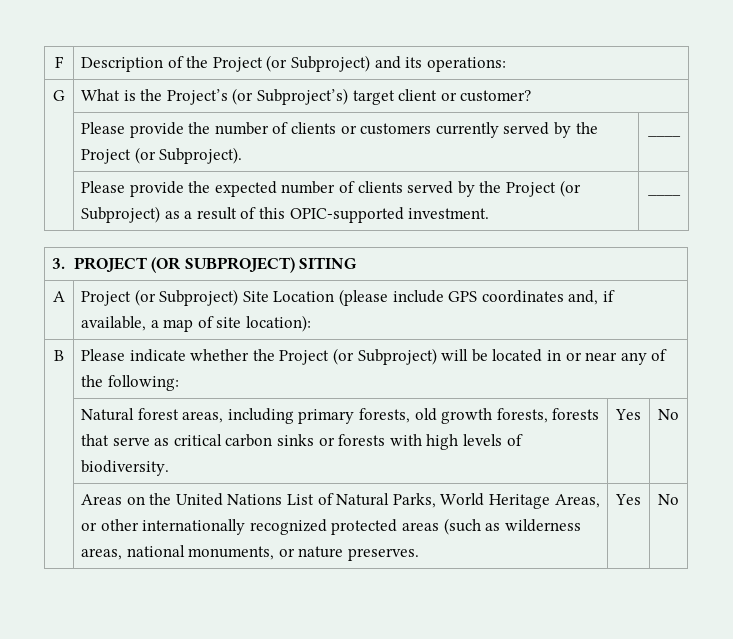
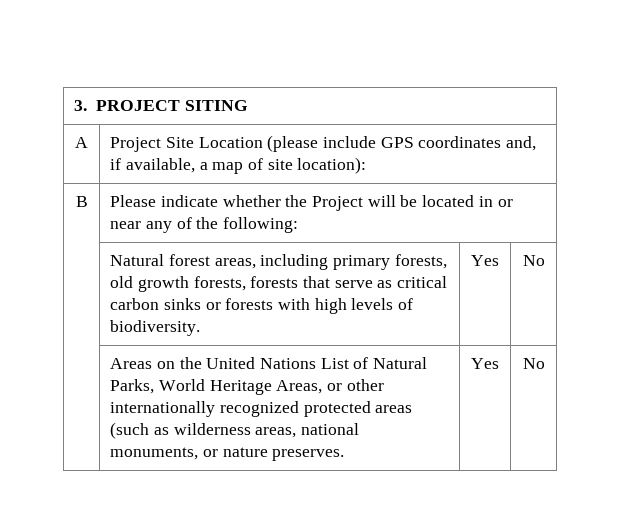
[55,56,64,68] [81,55,506,72] [53,90,65,101] [81,88,532,105] [81,122,598,138] [81,147,243,164] [647,134,681,137] [81,180,581,197] [81,206,490,223] [647,193,681,196] [52,257,295,273] F | Description of the Project (or Subproject) and its operations: // G | What is the Project’s (or Subproject’s) target client or customer? // | Please provide the number of clients or customers currently served by the Project (or Subproject). | ____ // | Please provide the expected number of clients served by the Project (or Subproject) as a result of this OPIC-supported investment. | ____ // 3. PROJECT (OR SUBPROJECT) -> [74,100,180,111] 3. PROJECT
[134,289,239,306] (or Subproject) -> (162, 144) none
[333,348,437,365] (or Subproject) -> (364, 203) none

